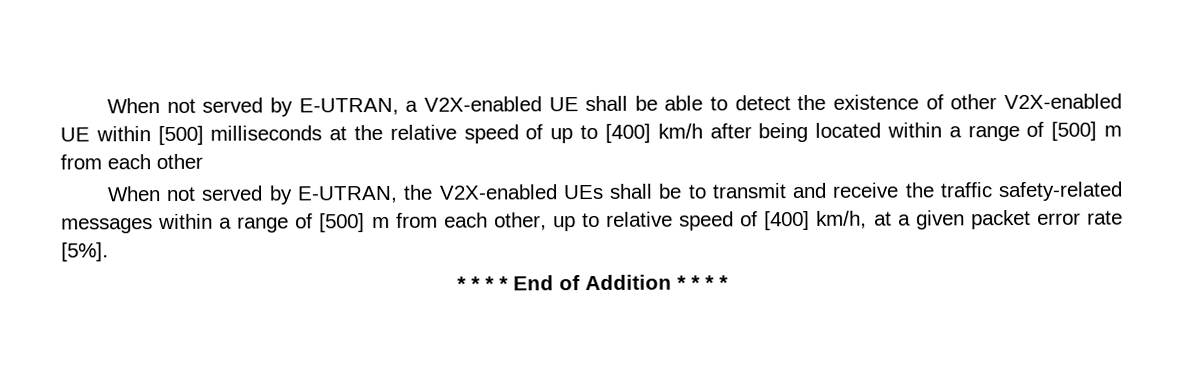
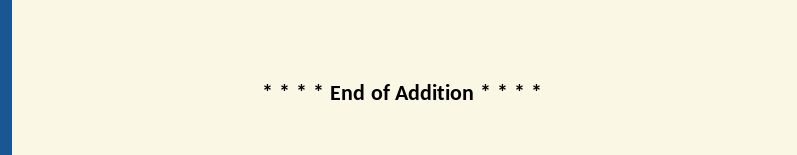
[106,93,1122,117] [60,121,1123,146] [60,153,203,170] [106,181,1123,205] [61,209,1124,234] [61,242,109,262] When not served by E-UTRAN, a V2X-enabled UE shall be able to detect the existence of other V2X-enabled UE within [500] milliseconds at the relative speed of up to [400] km/h after being located within a range of [500] m from each other // When not served by E-UTRAN, the V2X-enabled UEs shall be to transmit and receive the traffic safety-related messages within a range of [500] m from each other, up to relative speed of [400] km/h, at a given packet error rate [5%]. // -> (262, 92) none

